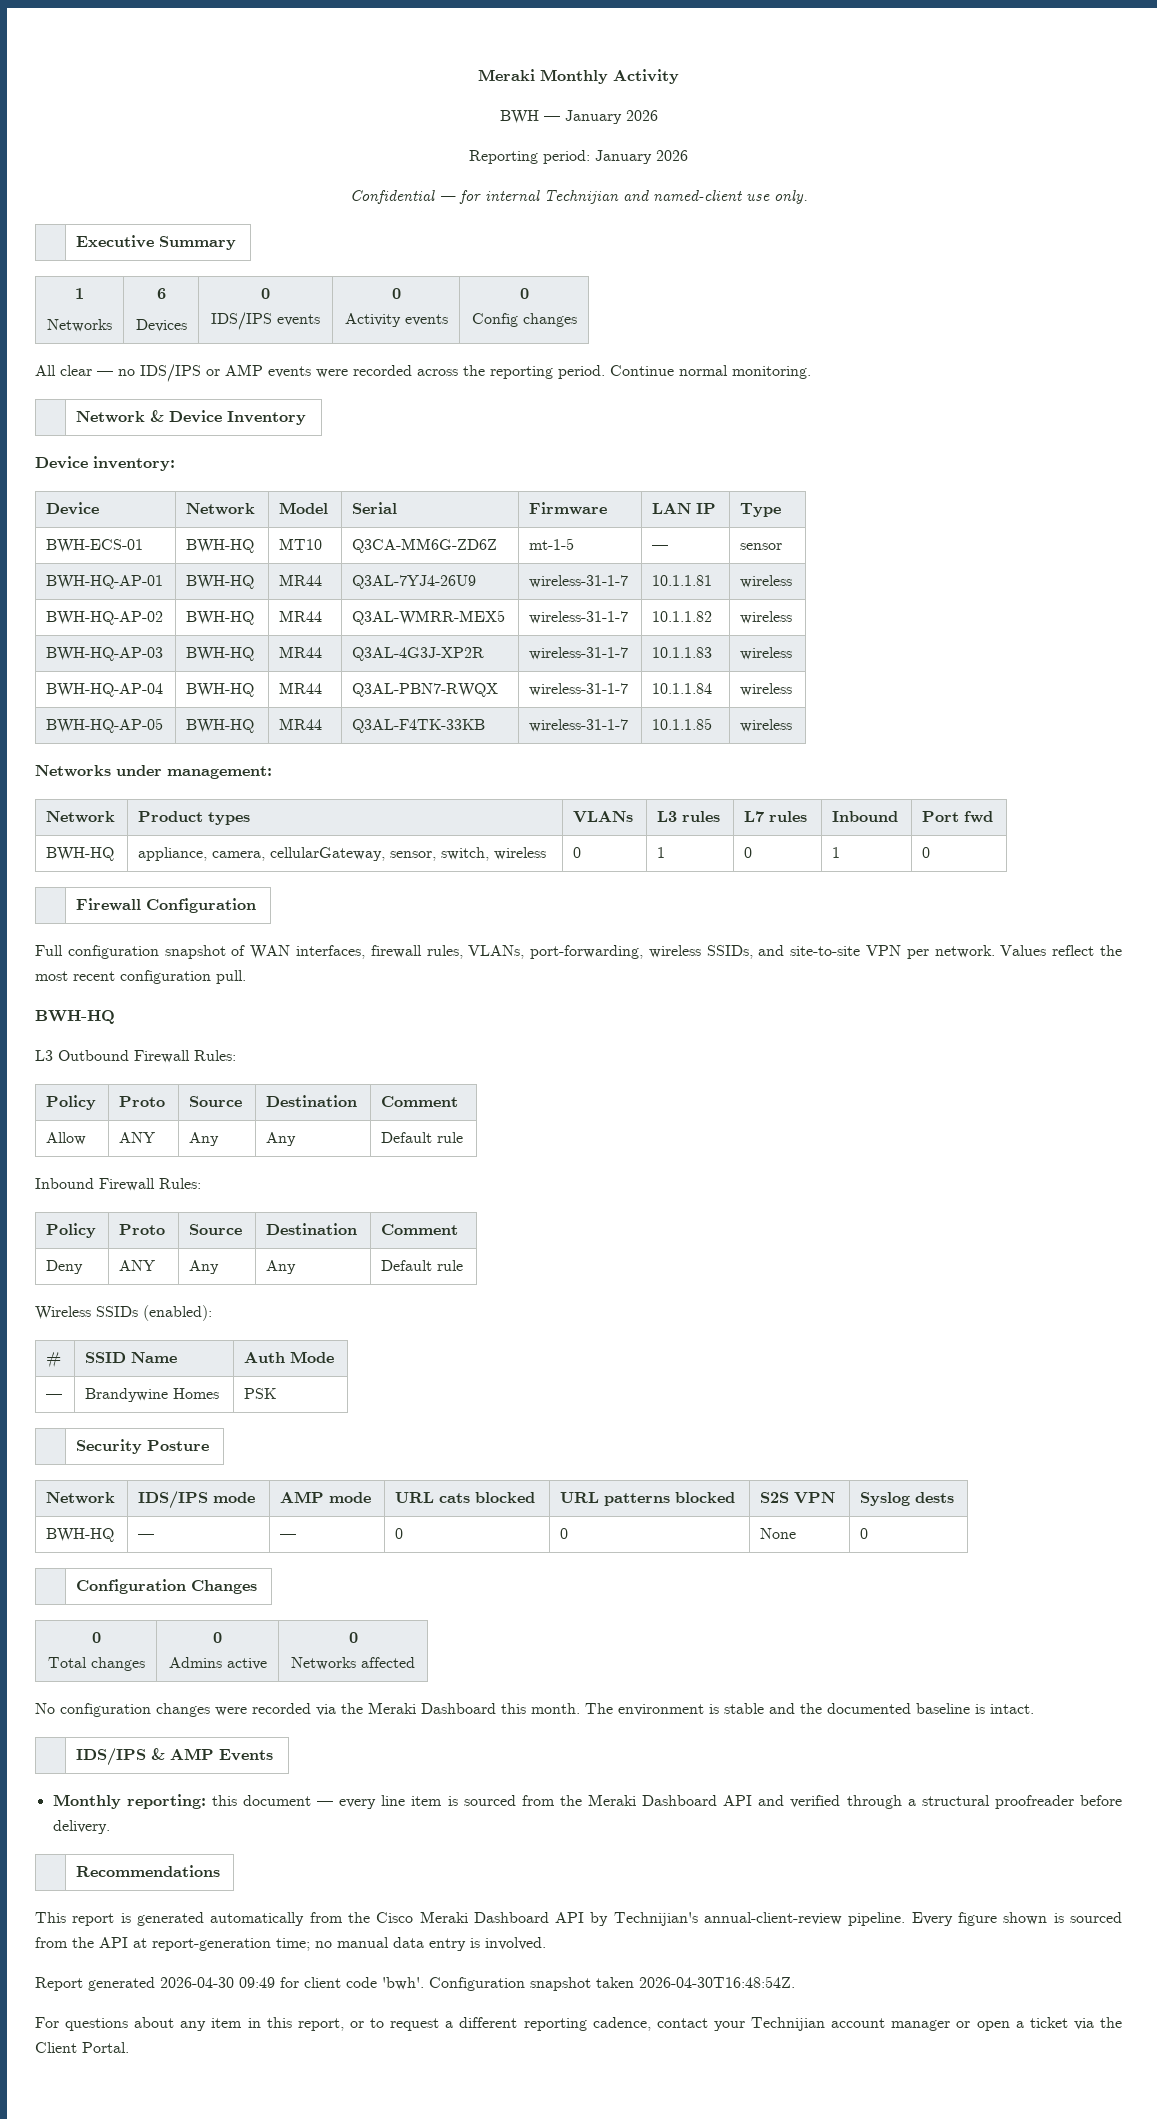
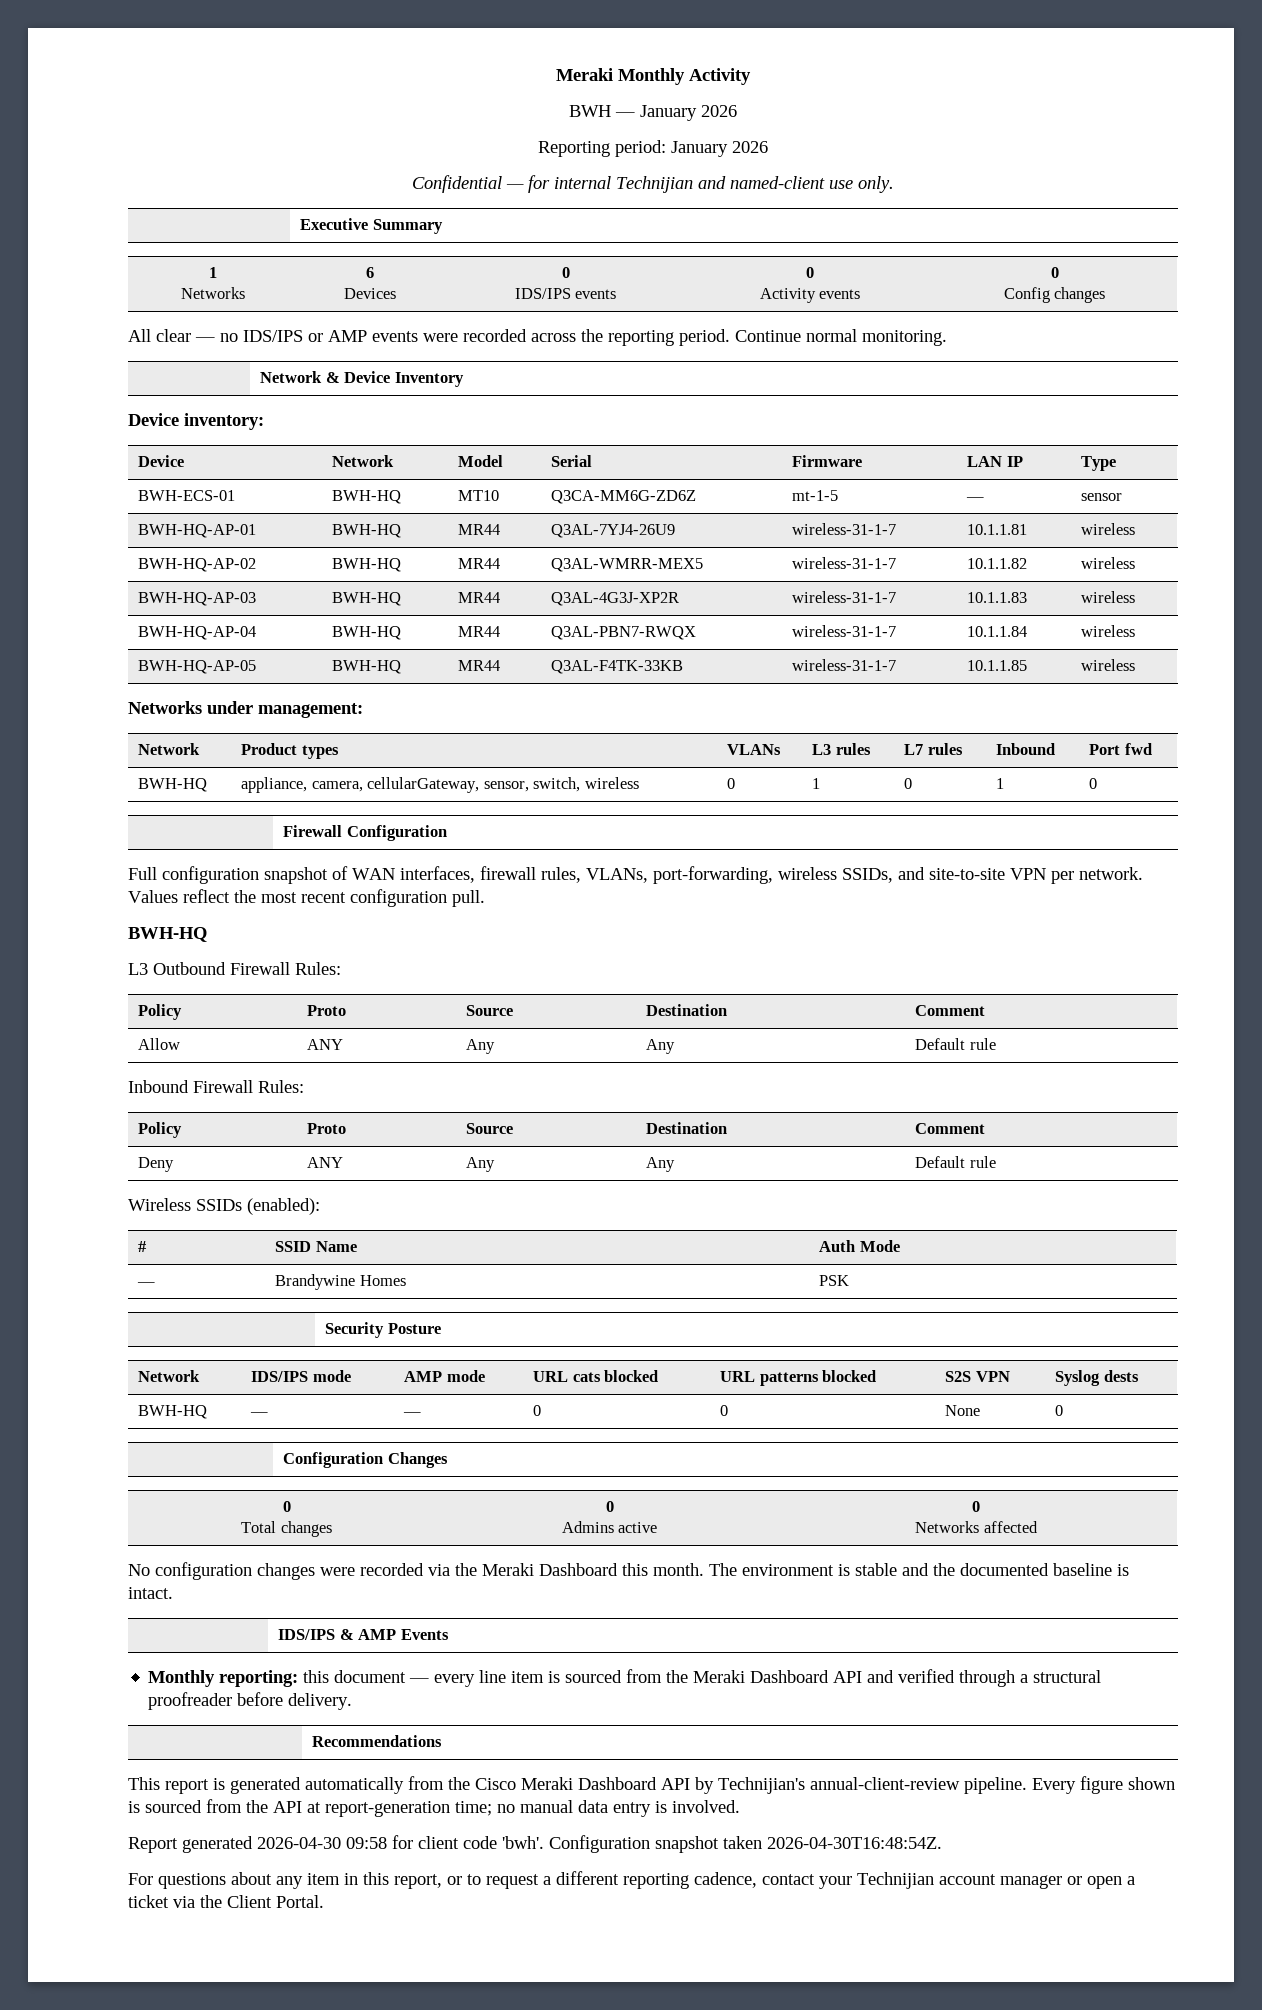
[239,1977,275,1988] 09:49 -> [346,1837,387,1849] 09:58

